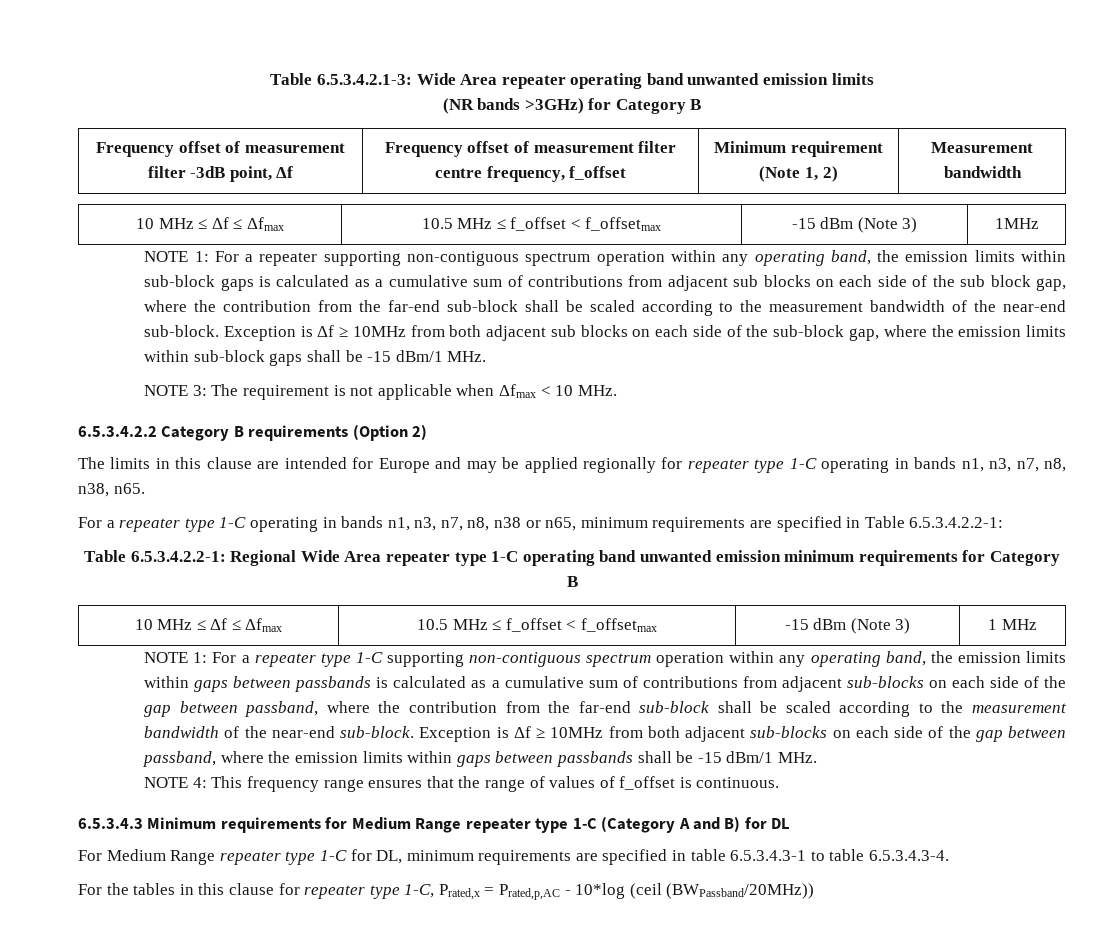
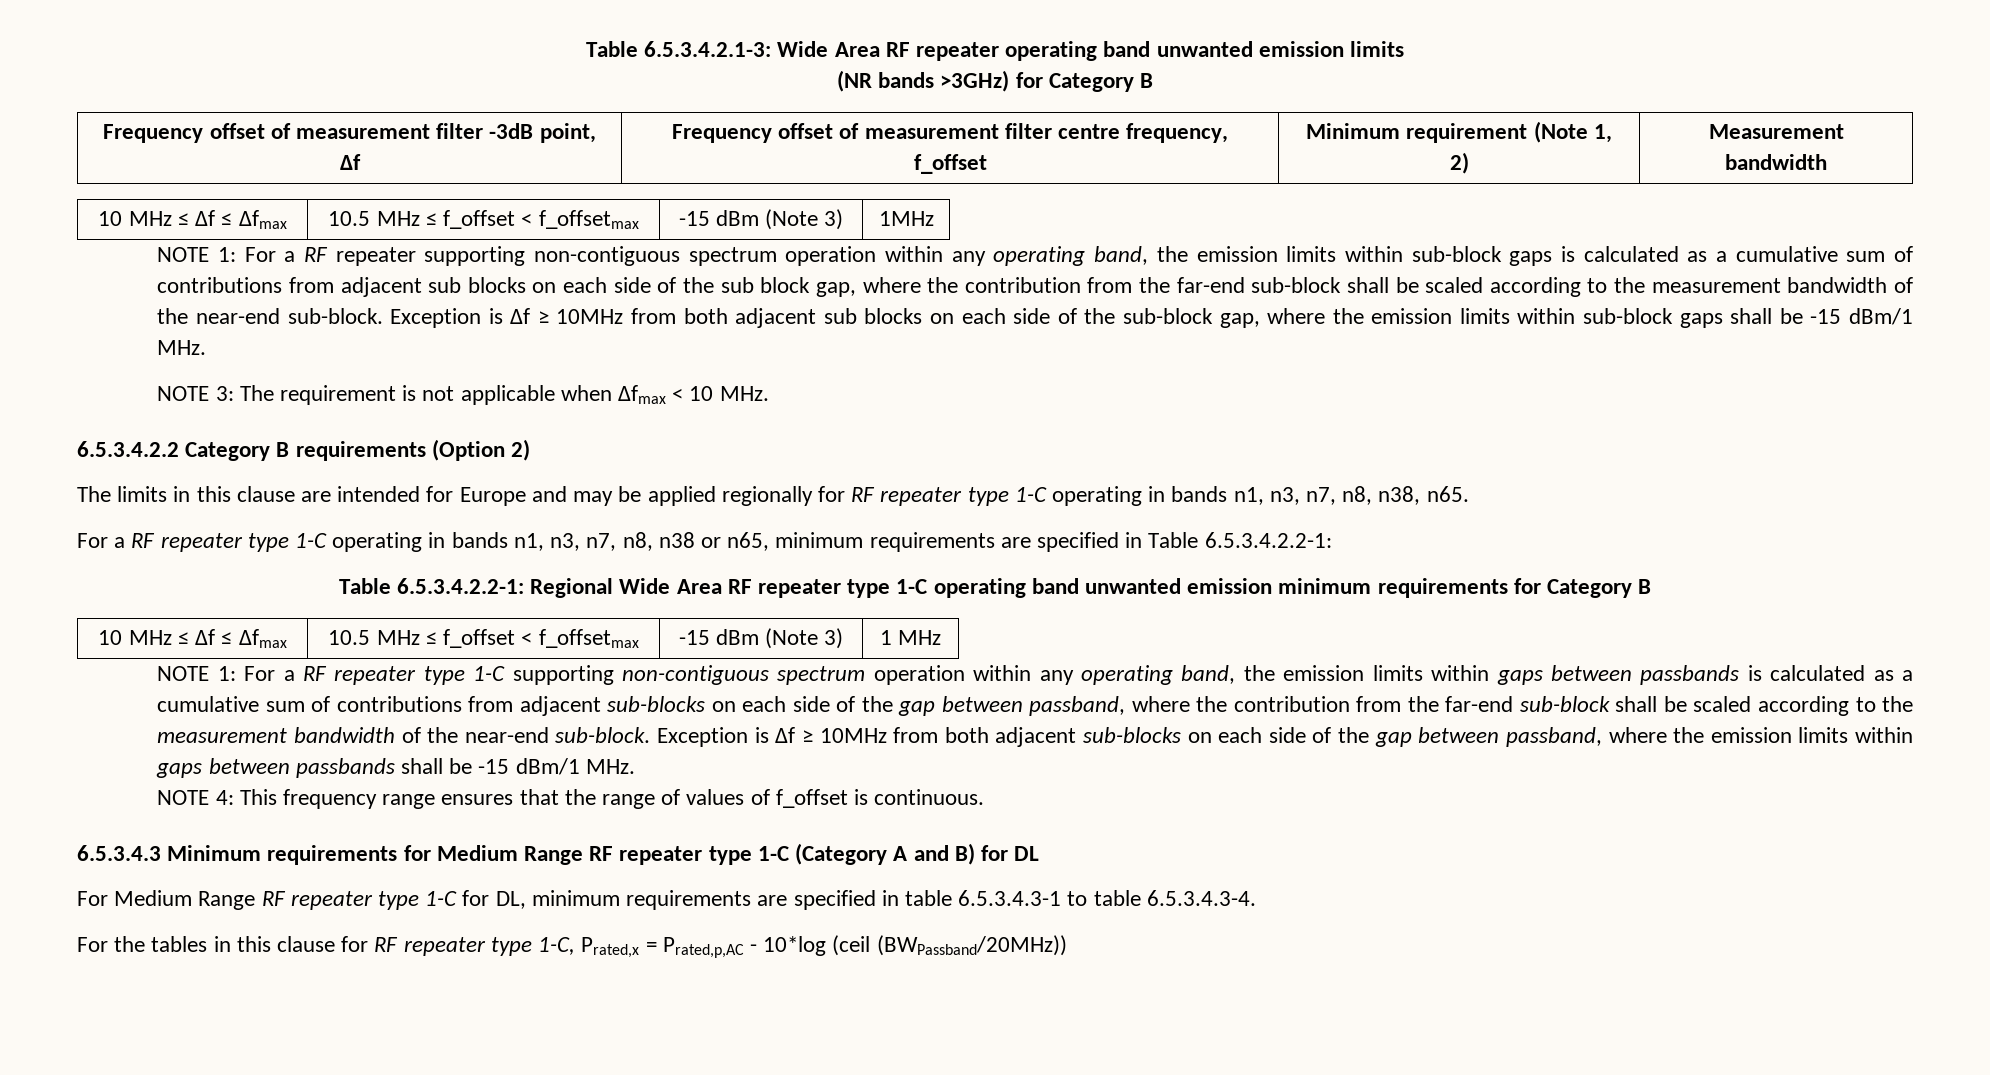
(498, 79) none -> [885,42,910,57] RF
(254, 258) none -> [304,247,329,262] RF
(683, 463) none -> [851,487,876,502] RF
(115, 524) none -> [131,533,156,548] RF
(382, 556) none -> [727,579,752,594] RF
(250, 659) none -> [302,666,327,681] RF
(462, 825) none -> [589,846,614,861] RF
(216, 857) none -> [261,891,286,906] RF
(300, 889) none -> [374,937,399,952] RF

